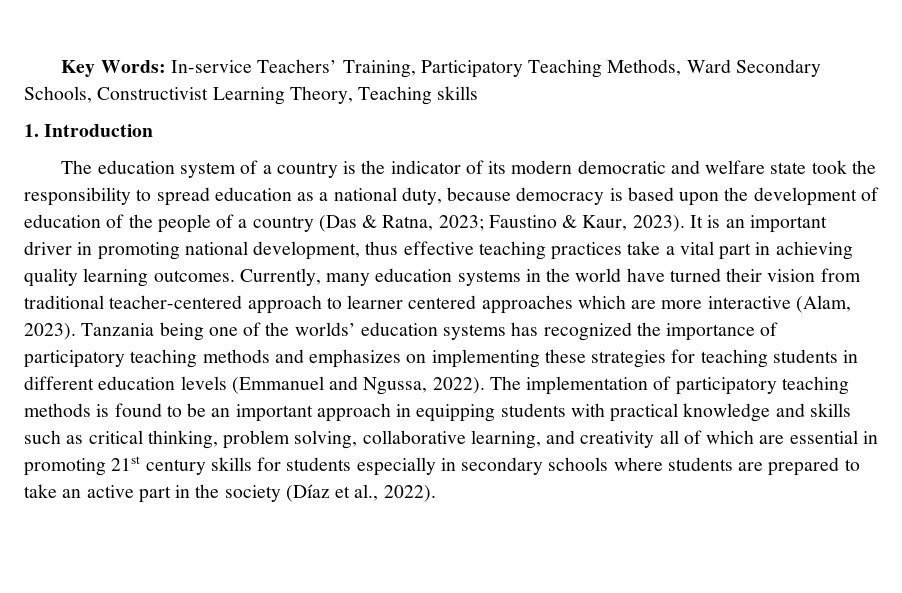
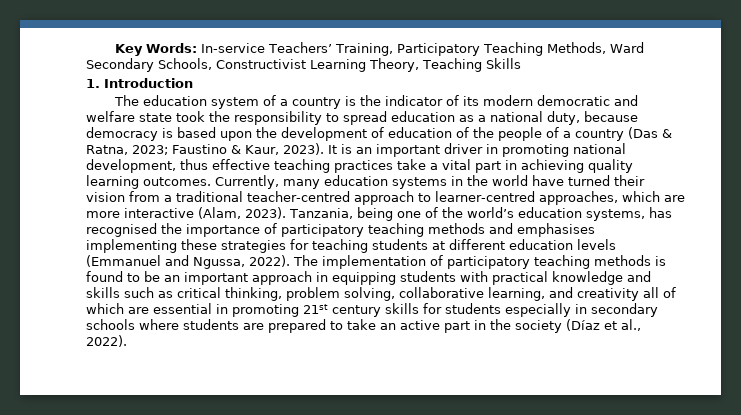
[437,86,479,100] skills -> [485,58,521,69] Skills
[24,295,573,314] traditional teacher-centered approach to learner centered approaches -> [164,191,618,205] a traditional teacher-centred approach to learner-centred approaches,
[81,323,155,336] Tanzania -> [289,208,353,219] Tanzania,
[294,322,632,341] worlds’ education systems has recognized -> [466,207,672,221] [86,223,157,237] world’s education systems, has recognised
[309,349,427,368] emphasizes on -> [517,223,595,237] emphasises
[843,350,859,363] in -> [432,241,445,250] at

